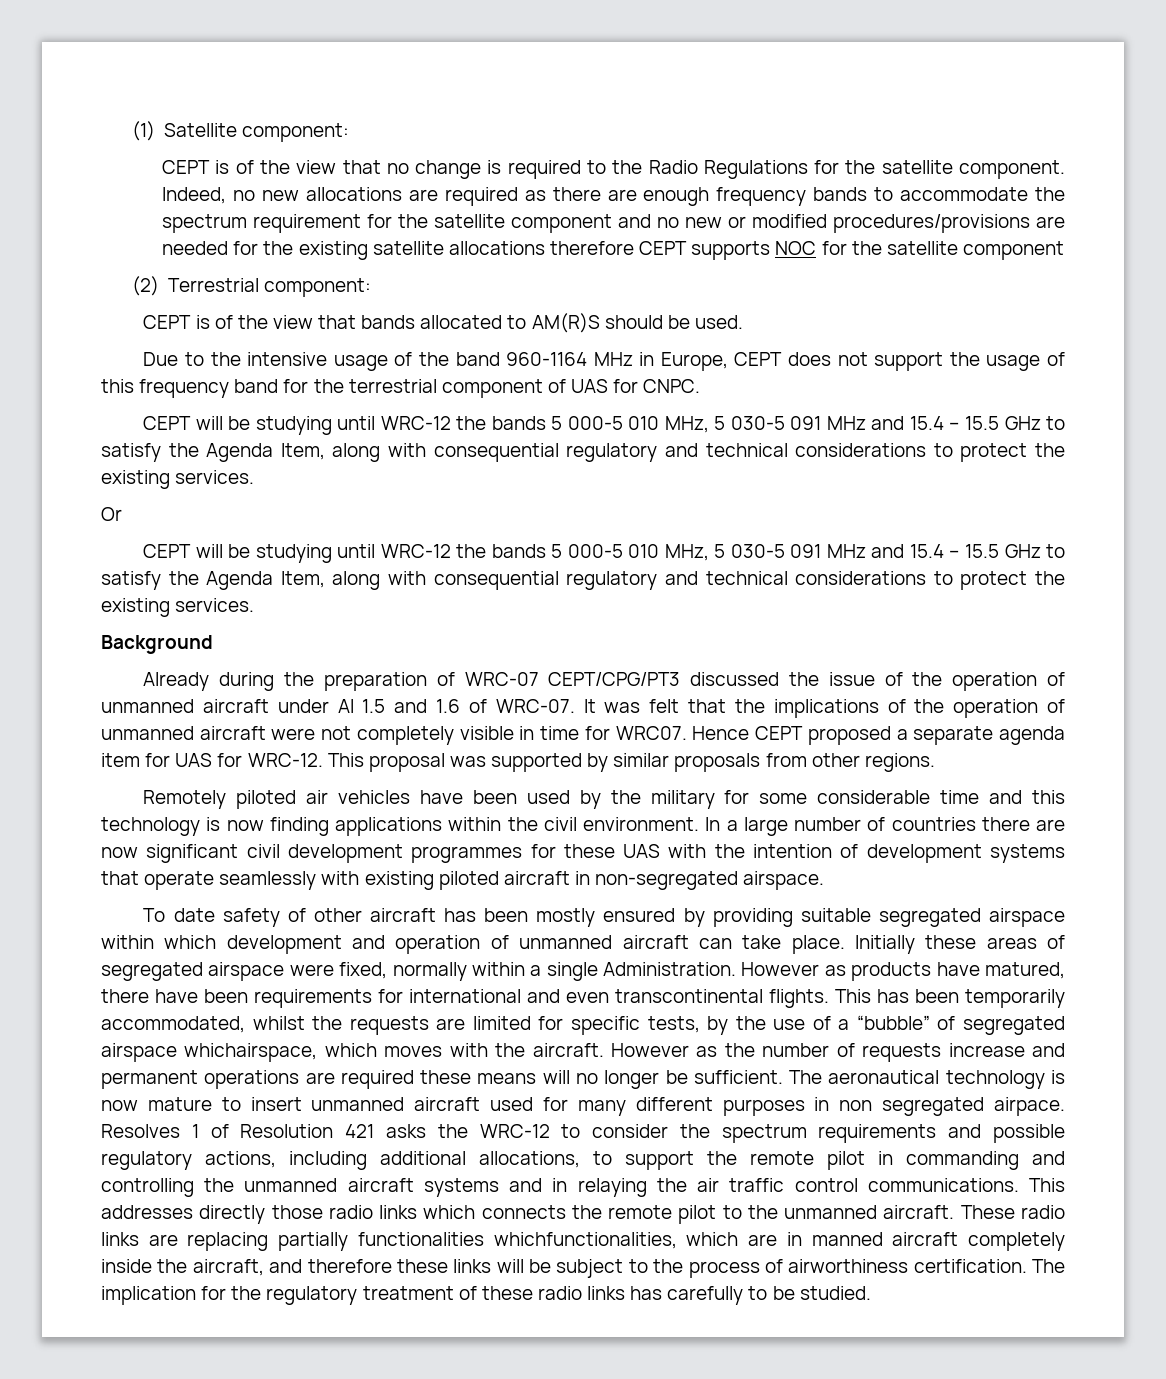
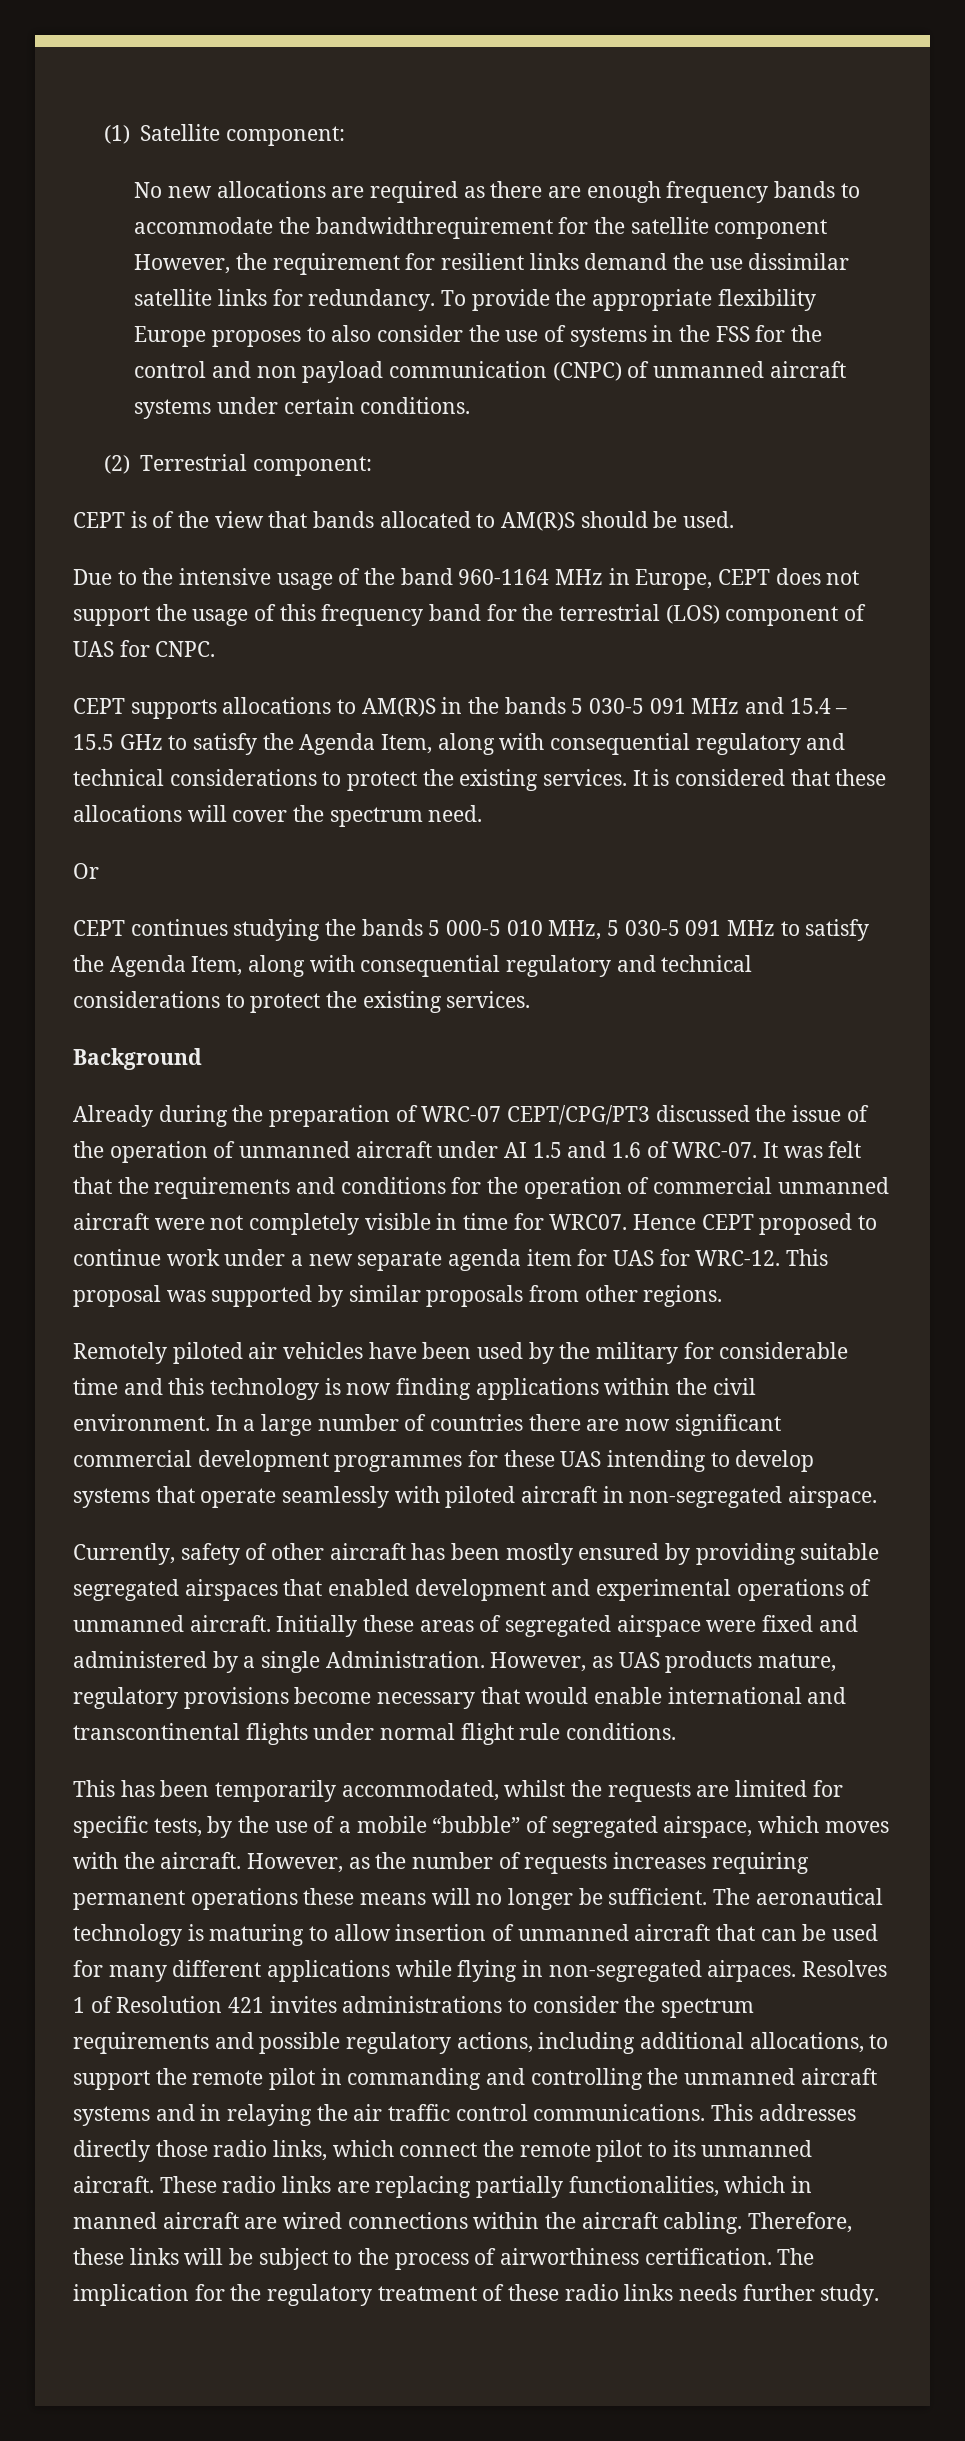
[162,160,1065,179] [162,187,256,204] CEPT is of the view that no change is required to the Radio Regulations for the satellite component. Indeed, no -> [134,182,163,198] No
[162,214,1065,233] [162,241,1064,260] spectrum requirement for the satellite component and no new or modified procedures/provisions are needed for the existing satellite allocations therefore CEPT supports NOC for the satellite component -> [315,217,828,239] [134,253,850,275] [134,289,816,311] [134,325,822,347] [134,361,846,383] [134,397,471,419] bandwidthrequirement for the satellite component However, the requirement for resilient links demand the use dissimilar satellite links for redundancy. To provide the appropriate flexibility Europe proposes to also consider the use of systems in the FSS for the control and non payload communication (CNPC) of unmanned aircraft systems under certain conditions.
(437, 386) none -> [665,605,720,624] (LOS)
[195,416,709,435] will be studying until WRC-12 the bands 5 000-5 010 MHz, -> [130,697,566,719] supports allocations to AM(R)S in the bands
[101,507,122,521] [143,544,451,563] // Or // CEPT will be studying until WRC-12 -> [632,769,887,786] [73,805,483,827] [73,863,99,879] [73,919,321,941] It is considered that these allocations will cover the spectrum need. // Or // CEPT continues studying
[871,544,1041,558] and 15.4 – 15.5 GHz -> (776, 928) none
[773,699,1066,718] implications of the operation of -> [154,1177,773,1199] requirements and conditions for the operation of commercial
[896,729,908,740] a -> [858,1215,878,1230] [73,1249,353,1266] to continue work under a new
[759,793,808,804] some -> (714, 1350) none
[246,844,280,858] civil -> [73,1450,192,1467] commercial
[668,844,982,863] with the intention of development -> [607,1450,815,1472] intending to develop
[364,871,434,890] existing -> (440, 1494) none
[143,908,215,922] To date -> [73,1543,175,1565] Currently,
[989,908,1066,927] [101,935,845,954] airspace within which development and operation of unmanned aircraft can take place. -> [184,1579,872,1601] [73,1615,271,1632] airspaces that enabled development and experimental operations of unmanned aircraft.
[339,962,1065,981] [101,989,829,1008] fixed, normally within a single Administration. However as products have matured, there have been requirements for international and even transcontinental flights. -> [762,1615,858,1632] [73,1651,837,1673] [73,1687,847,1709] [73,1723,677,1745] fixed and administered by a single Administration. However, as UAS products mature, regulatory provisions become necessary that would enable international and transcontinental flights under normal flight rule conditions. //
(850, 1024) none -> [356,1816,427,1833] mobile
[101,1043,318,1062] airspace whichairspace, -> [663,1816,753,1838] airspace,
[611,1043,690,1057] However -> [247,1853,344,1873] However,
[948,1043,1066,1057] [101,1070,414,1089] increase and permanent operations are required -> [613,1852,809,1874] [73,1888,298,1910] increases requiring permanent operations
[101,1097,1066,1116] now mature to insert unmanned aircraft used for many different purposes in non segregated airpace. -> [209,1924,879,1946] [73,1960,797,1982] maturing to allow insertion of unmanned aircraft that can be used for many different applications while flying in non-segregated airpaces.
[385,1124,550,1138] asks the WRC-12 -> [269,1996,503,2013] invites administrations
[379,1205,566,1219] links which connects -> [273,2140,478,2161] links, which connect
[747,1205,778,1219] the -> [672,2140,696,2157] its
[357,1232,1066,1251] [101,1259,392,1276] functionalities whichfunctionalities, which are in manned aircraft completely inside the aircraft, and therefore -> [568,2176,813,2197] [73,2212,853,2234] functionalities, which in manned aircraft are wired connections within the aircraft cabling. Therefore,
[630,1286,871,1305] has carefully to be studied. -> [679,2284,880,2306] needs further study.

